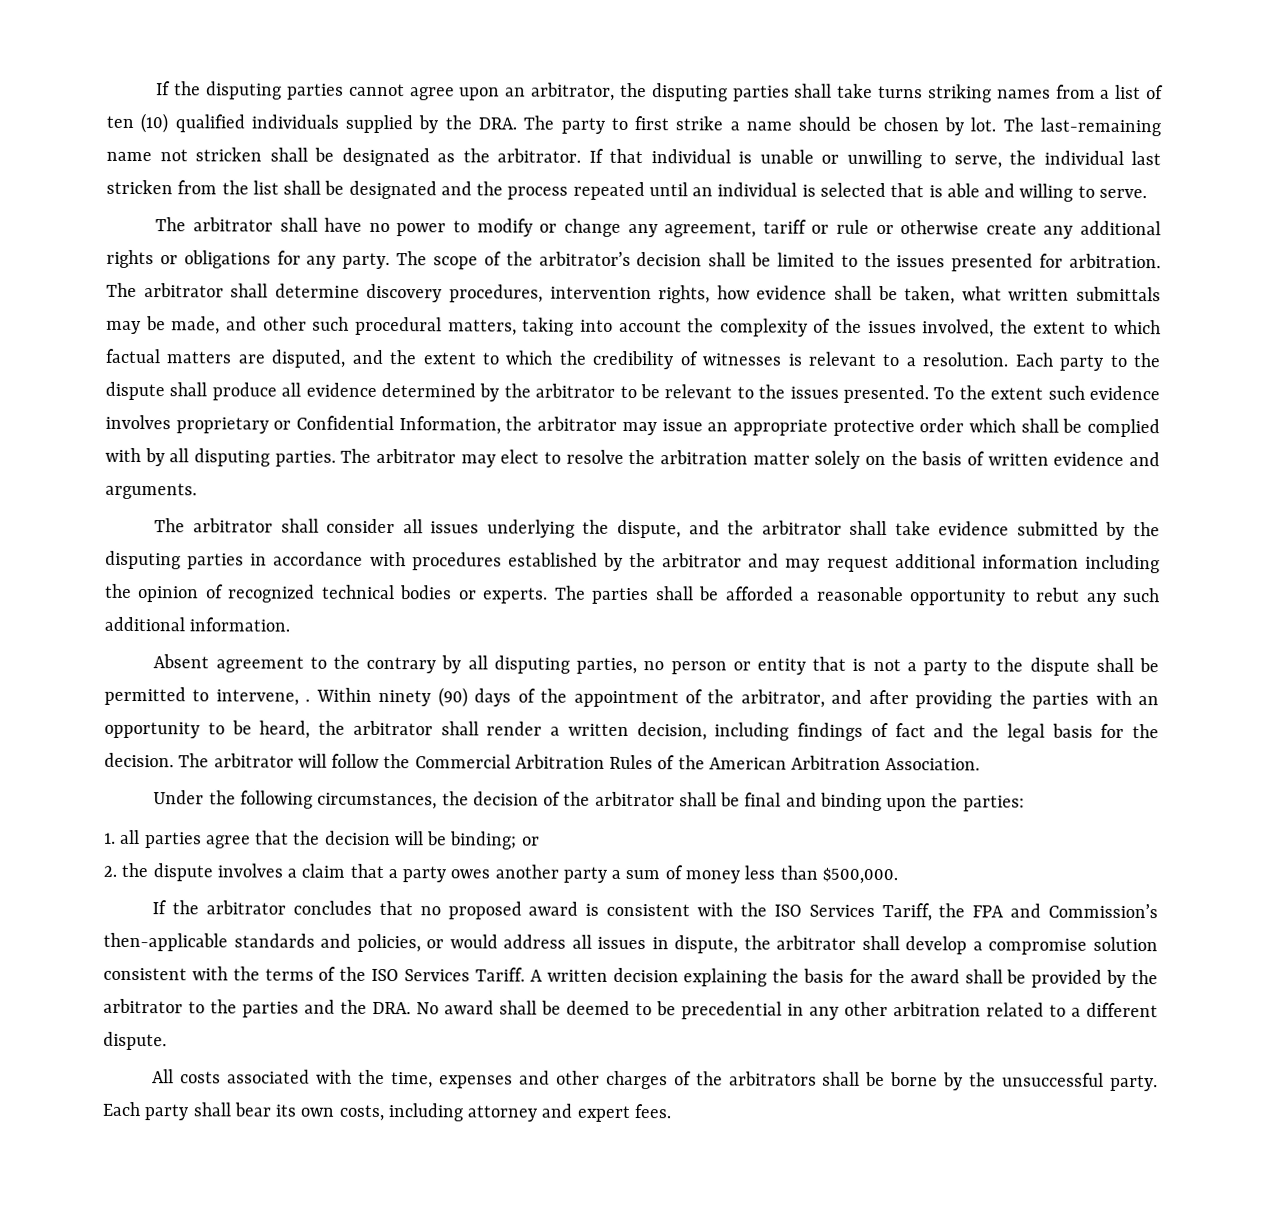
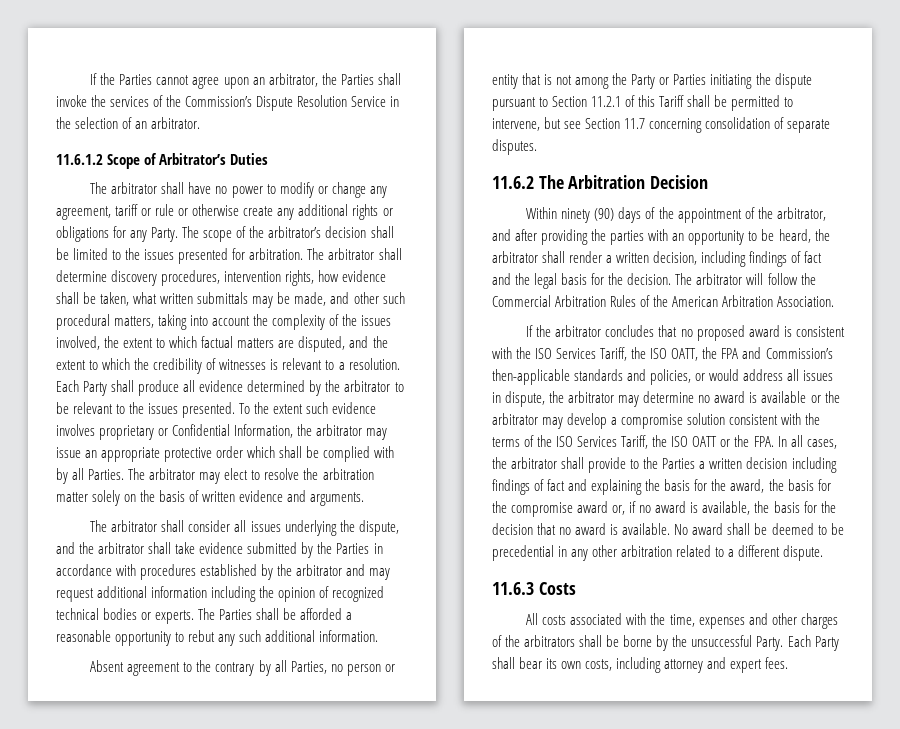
[156,81,344,100] If the disputing parties -> [90,73,153,85] If the Parties
[651,83,1165,103] [106,113,1162,137] [106,147,1161,169] [106,179,1147,202] disputing parties shall take turns striking names from a list of ten (10) qualified individuals supplied by the DRA. The party to first strike a name should be chosen by lot. The last-remaining name not stricken shall be designated as the arbitrator. If that individual is unable or unwilling to serve, the individual last stricken from the list shall be designated and the process repeated until an individual is selected that is able and willing to serve. -> [340,73,401,85] [56,95,400,111] [56,117,201,129] [56,153,269,169] Parties shall invoke the services of the Commission’s Dispute Resolution Service in the selection of an arbitrator. // 11.6.1.2 Scope of Arbitrator’s Duties
[342,252,391,270] party. -> [151,227,179,242] Party.
[1059,353,1162,371] [105,381,165,401] party to the dispute -> [83,381,108,396] Party
[194,448,336,467] disputing parties. -> [88,469,125,480] Parties.
[105,550,245,570] disputing parties -> [336,543,370,554] Parties
[591,587,650,605] parties -> [219,609,253,620] Parties
[493,655,638,675] disputing parties, -> [290,661,327,674] Parties,
[906,657,1090,676] a party to the dispute -> [575,73,812,89] [492,95,685,111] among the Party or Parties initiating the dispute pursuant to Section 11.2.1 of this Tariff
[305,698,311,702] . -> [544,117,831,133] [492,139,537,155] [492,175,709,189] but see Section 11.7 concerning consolidation of separate disputes. // 11.6.2 The Arbitration Decision //
[153,790,1025,812] [104,829,540,850] [103,862,898,885] // Under the following circumstances, the decision of the arbitrator shall be final and binding upon the parties: // 1. all parties agree that the decision will be binding; or // 2. the dispute involves a claim that a party owes another party a sum of money less than $500,000. -> (835, 301) none
(966, 910) none -> [650,347,718,361] ISO OATT, the
[861,935,900,951] shall -> [618,391,840,407] [492,413,564,429] may determine no award is available or the arbitrator may
[474,967,679,983] Tariff. A written decision -> [621,435,837,449] [492,457,837,473] [492,479,588,495] Tariff, the ISO OATT or the FPA. In all cases, the arbitrator shall provide to the Parties a written decision including findings of fact and
[909,969,1159,988] [103,998,411,1018] award shall be provided by the arbitrator to the parties and the DRA. -> [730,479,831,493] [492,501,836,517] [492,523,671,535] award, the basis for the compromise award or, if no award is available, the basis for the decision that no award is available.
(167, 1041) none -> [492,582,576,595] // 11.6.3 Costs
[1110,1074,1159,1092] [102,1101,189,1121] party. Each party -> [756,635,839,651] Party. Each Party

